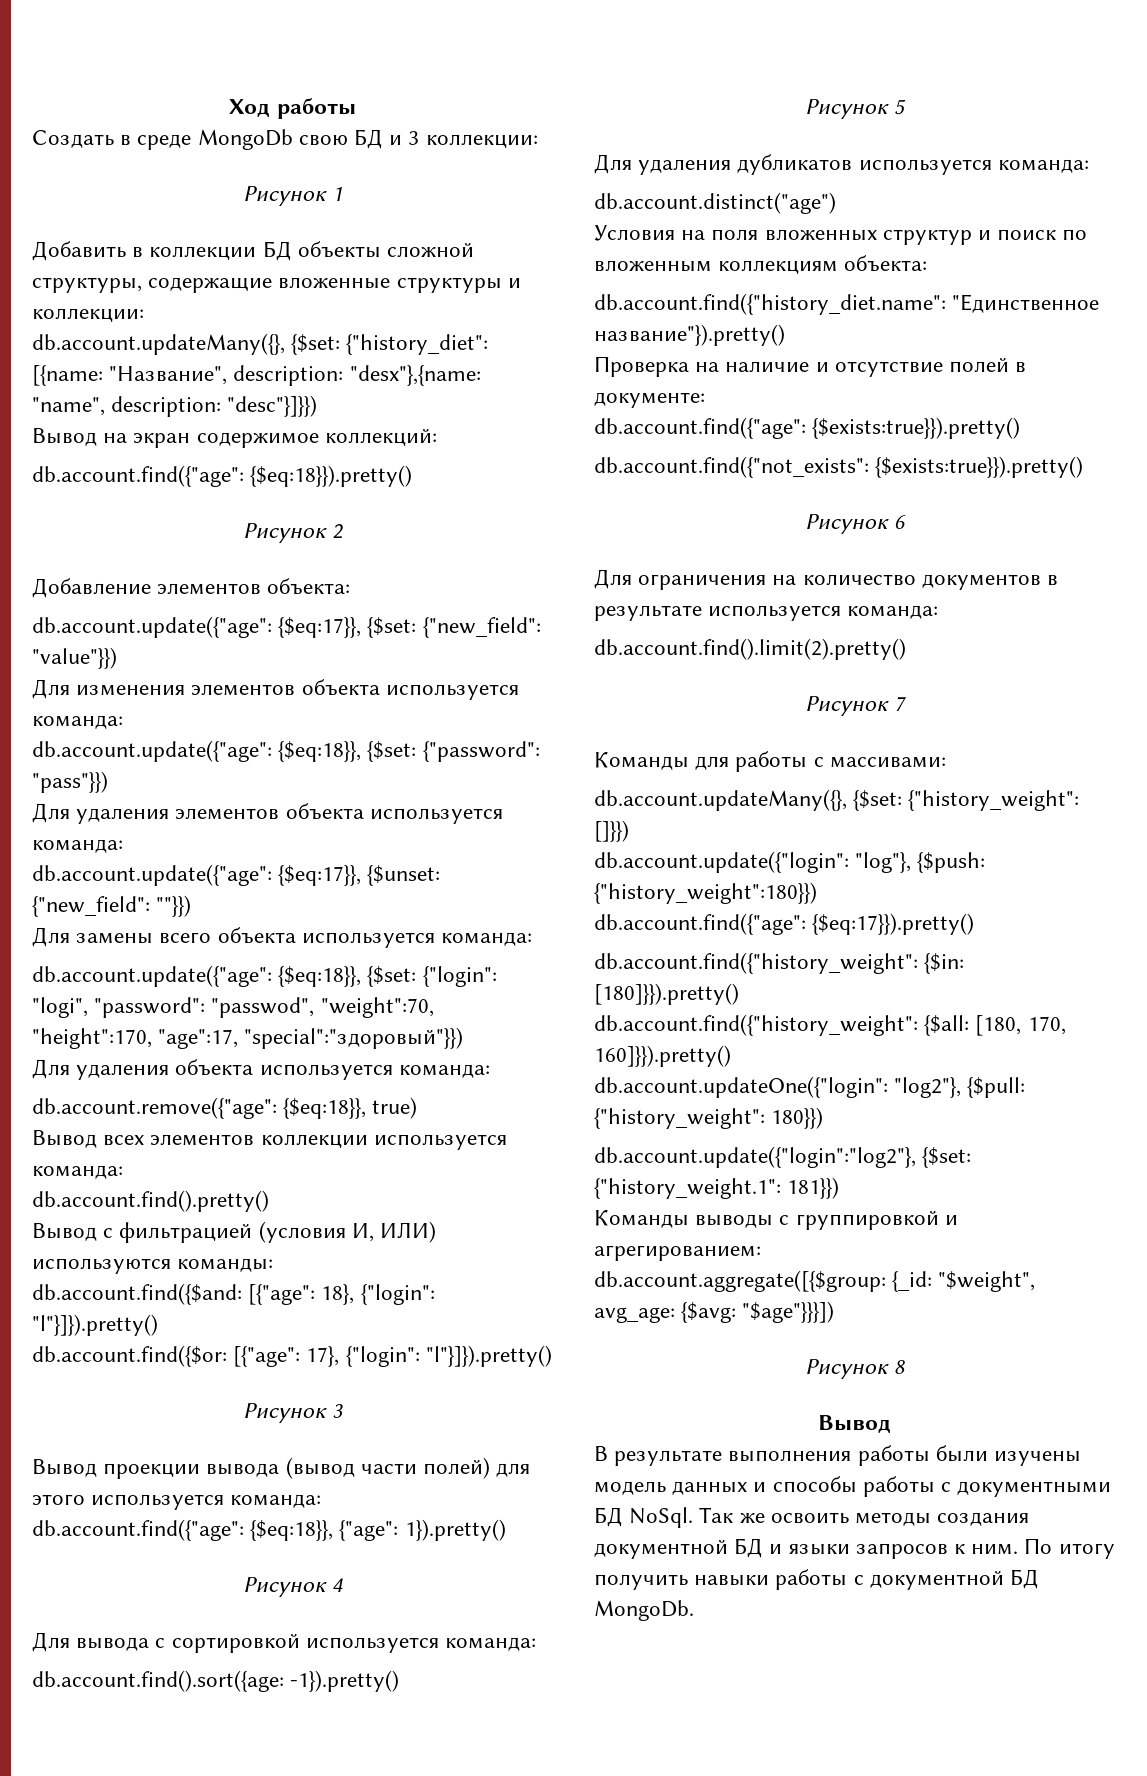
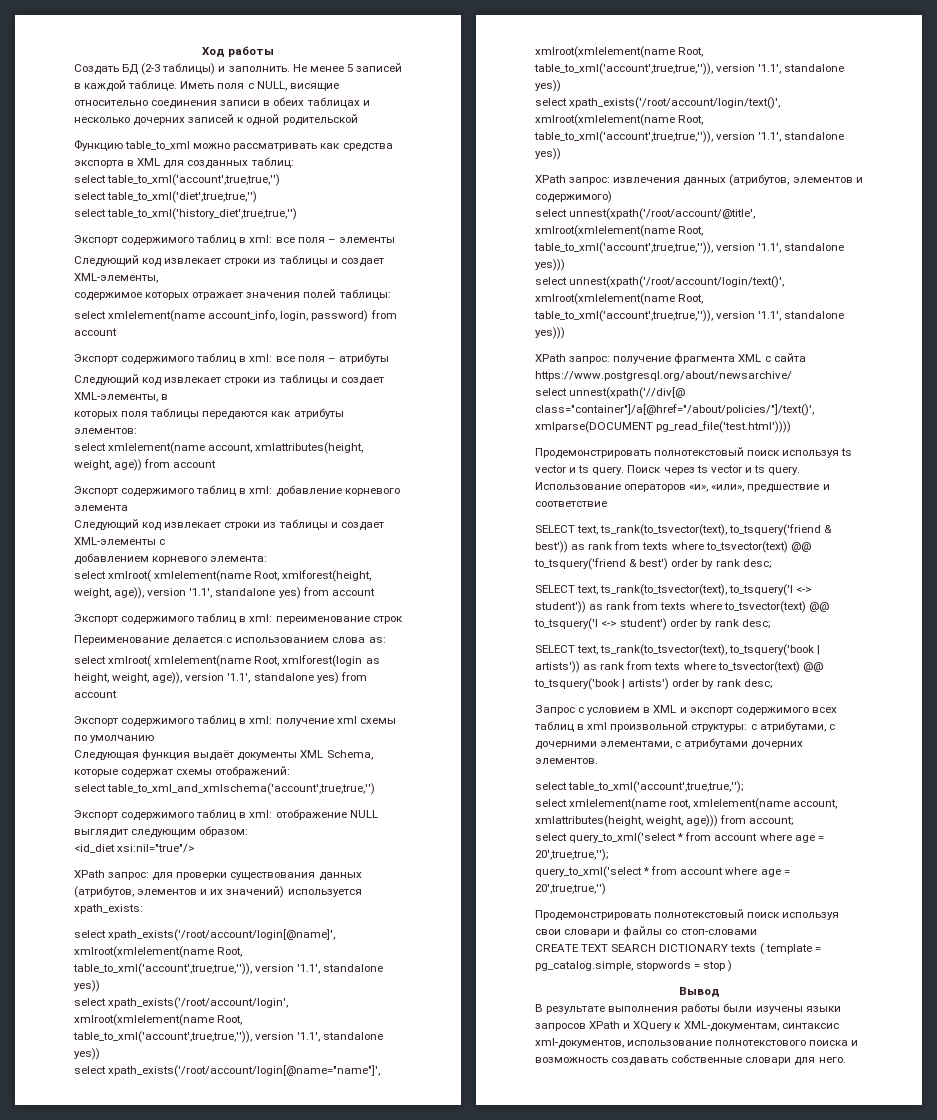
[120,129,538,150] [243,186,343,206] [32,241,475,261] [32,277,521,293] [32,308,144,322] [32,333,489,355] [32,365,481,386] [32,395,318,417] [32,428,437,448] [32,465,413,487] [243,523,343,543] [32,578,351,598] [32,616,541,638] [32,647,117,669] [32,679,519,700] [32,715,123,729] [32,740,540,762] [32,771,108,793] [32,803,503,824] [32,839,123,853] [32,864,441,886] [32,895,192,917] [32,927,533,948] [32,965,497,987] [32,997,434,1018] [32,1027,464,1049] [32,1059,490,1080] [32,1097,418,1119] [32,1130,507,1150] [32,1165,123,1179] [32,1190,269,1212] [32,1221,437,1243] [32,1258,274,1274] [32,1283,435,1305] [32,1314,158,1336] [32,1345,552,1367] [243,1403,343,1423] [32,1457,531,1479] [32,1494,322,1510] [32,1519,506,1541] [243,1577,343,1597] [32,1632,537,1653] [32,1670,400,1692] [805,99,906,119] [594,154,1089,175] [594,192,836,214] [594,225,1088,245] [594,255,928,274] [594,293,1100,315] [594,324,785,346] [594,356,1027,377] [594,392,705,408] [594,417,1021,439] [594,456,1084,478] [805,514,906,534] [594,569,1059,590] [594,605,939,621] [594,638,906,660] [805,696,906,716] [594,751,946,772] [594,789,1080,811] [594,820,629,842] [594,851,986,873] [594,882,817,904] [594,913,975,935] [594,952,965,974] [594,983,739,1005] [594,1014,1066,1036] [594,1045,731,1067] [594,1076,1026,1098] [594,1107,824,1129] [594,1146,972,1168] [594,1177,840,1199] [594,1210,958,1230] [594,1245,761,1261] [594,1270,1036,1292] [594,1301,835,1323] [805,1359,905,1379] в среде MongoDb свою БД и 3 коллекции: // Рисунок 1 // Добавить в коллекции БД объекты сложной структуры, содержащие вложенные структуры и коллекции: // db.account.updateMany({}, {$set: {"history_diet": [{name: "Название", description: "desx"},{name: "name", description: "desc"}]}}) // Вывод на экран содержимое коллекций: // db.account.find({"age": {$eq:18}}).pretty() // Рисунок 2 // Добавление элементов объекта: // db.account.update({"age": {$eq:17}}, {$set: {"new_field": "value"}}) // Для изменения элементов объекта используется команда: // db.account.update({"age": {$eq:18}}, {$set: {"password": "pass"}}) // Для удаления элементов объекта используется команда: // db.account.update({"age": {$eq:17}}, {$unset: {"new_field": ""}}) // Для замены всего объекта используется команда: // db.account.update({"age": {$eq:18}}, {$set: {"login": "logi", "password": "passwod", "weight":70, "height":170, "age":17, "special":"здоровый"}}) // Для удаления объекта используется команда: // db.account.remove({"age": {$eq:18}}, true) // Вывод всех элементов коллекции используется команда: // db.account.find().pretty() // Вывод с фильтрацией (условия И, ИЛИ) используются команды: // db.account.find({$and: [{"age": 18}, {"login": "l"}]}).pretty() // db.account.find({$or: [{"age": 17}, {"login": "l"}]}).pretty() // Рисунок 3 // Вывод проекции вывода (вывод части полей) для этого используется команда: // db.account.find({"age": {$eq:18}}, {"age": 1}).pretty() // Рисунок 4 // Для вывода с сортировкой используется команда: // db.account.find().sort({age: -1}).pretty() // Рисунок 5 // Для удаления дубликатов используется команда: // db.account.distinct("age") // Условия на поля вложенных структур и поиск по вложенным коллекциям объекта: // db.account.find({"history_diet.name": "Единственное название"}).pretty() // Проверка на наличие и отсутствие полей в документе: // db.account.find({"age": {$exists:true}}).pretty() // db.account.find({"not_exists": {$exists:true}}).pretty() // Рисунок 6 // Для ограничения на количество документов в результате используется команда: // db.account.find().limit(2).pretty() // Рисунок 7 // Команды для работы с массивами: // db.account.updateMany({}, {$set: {"history_weight": []}}) // db.account.update({"login": "log"}, {$push: {"history_weight":180}}) // db.account.find({"age": {$eq:17}}).pretty() // db.account.find({"history_weight": {$in: [180]}}).pretty() // db.account.find({"history_weight": {$all: [180, 170, 160]}}).pretty() // db.account.updateOne({"login": "log2"}, {$pull: {"history_weight": 180}}) // db.account.update({"login":"log2"}, {$set: {"history_weight.1": 181}}) // Команды выводы с группировкой и агрегированием: // db.account.aggregate([{$group: {_id: "$weight", avg_age: {$avg: "$age"}}}]) // Рисунок 8 -> [122,63,402,75] [74,80,339,92] [74,97,370,109] [74,114,358,126] [74,140,393,152] [74,157,294,169] [74,174,281,186] [74,191,258,203] [74,208,298,220] [74,234,395,246] [74,255,384,267] [74,273,158,283] [74,289,391,301] [74,310,397,322] [74,328,117,336] [74,353,389,365] [74,374,384,386] [74,392,169,402] [74,408,344,420] [74,428,137,434] [74,442,364,454] [74,459,217,471] [74,485,400,497] [74,505,128,511] [74,519,384,531] [74,537,166,545] [74,553,268,565] [74,570,372,582] [74,587,375,599] [74,613,403,625] [74,635,386,646] [74,655,380,667] [74,672,367,684] [74,690,117,698] [74,715,396,727] [74,735,155,743] [74,749,373,761] [74,766,291,778] [74,783,376,795] [74,809,378,821] [74,826,249,838] [74,844,196,853] [74,870,362,881] [74,886,362,898] [74,904,143,914] [74,929,336,941] [74,946,243,958] [73,963,384,975] [74,980,100,992] [74,997,289,1009] [74,1014,243,1026] [73,1031,384,1043] [74,1048,100,1060] [74,1065,381,1077] [535,46,704,58] [534,63,845,75] [535,80,561,92] [535,97,781,109] [535,114,704,126] [534,131,845,143] [535,148,561,160] [535,174,863,186] [535,191,612,203] [535,208,756,220] [535,225,704,237] [534,242,845,254] [535,259,565,271] [535,276,785,288] [535,293,704,305] [534,310,845,322] [535,327,565,339] [535,353,806,364] [535,371,792,381] [535,387,686,399] [535,404,814,416] [535,421,792,433] [535,447,853,459] [535,465,801,475] [535,482,830,493] [535,501,607,507] [535,524,833,536] [535,541,811,553] [534,558,772,570] [535,584,813,596] [535,601,829,613] [534,618,771,630] [535,644,821,656] [535,661,823,673] [534,678,773,690] [535,705,837,716] [534,721,835,732] [535,738,804,750] [535,758,598,764] [535,781,745,793] [535,798,838,810] [535,815,795,827] [535,832,824,844] [535,849,609,861] [535,866,790,878] [535,883,606,895] [535,909,840,921] [535,926,757,937] [535,943,821,955] [535,960,733,972] БД (2-3 таблицы) и заполнить. Не менее 5 записей в каждой таблице. Иметь поля с NULL, висящие относительно соединения записи в обеих таблицах и несколько дочерних записей к одной родительской // Функцию table_to_xml можно рассматривать как средства экспорта в XML для созданных таблиц: // select table_to_xml('account',true,true,'') // select table_to_xml('diet',true,true,'') // select table_to_xml('history_diet',true,true,'') // Экспорт содержимого таблиц в xml: все поля – элементы // Следующий код извлекает строки из таблицы и создает XML-элементы, // содержимое которых отражает значения полей таблицы: // select xmlelement(name account_info, login, password) from account // Экспорт содержимого таблиц в xml: все поля – атрибуты // Следующий код извлекает строки из таблицы и создает XML-элементы, в // которых поля таблицы передаются как атрибуты элементов: // select xmlelement(name account, xmlattributes(height, weight, age)) from account // Экспорт содержимого таблиц в xml: добавление корневого элемента // Следующий код извлекает строки из таблицы и создает XML-элементы с // добавлением корневого элемента: // select xmlroot( xmlelement(name Root, xmlforest(height, weight, age)), version '1.1', standalone yes) from account // Экспорт содержимого таблиц в xml: переименование строк // Переименование делается с использованием слова as: // select xmlroot( xmlelement(name Root, xmlforest(login as height, weight, age)), version '1.1', standalone yes) from account // Экспорт содержимого таблиц в xml: получение xml схемы по умолчанию // Следующая функция выдаёт документы XML Schema, которые содержат схемы отображений: // select table_to_xml_and_xmlschema('account',true,true,'') // Экспорт содержимого таблиц в xml: отображение NULL выглядит следующим образом: // <id_diet xsi:nil="true"/> // XPath запрос: для проверки существования данных (атрибутов, элементов и их значений) используется xpath_exists: // select xpath_exists('/root/account/login[@name]', xmlroot(xmlelement(name Root, table_to_xml('account',true,true,'')), version '1.1', standalone yes)) // select xpath_exists('/root/account/login', xmlroot(xmlelement(name Root, table_to_xml('account',true,true,'')), version '1.1', standalone yes)) // select xpath_exists('/root/account/login[@name="name"]', xmlroot(xmlelement(name Root, table_to_xml('account',true,true,'')), version '1.1', standalone yes)) // select xpath_exists('/root/account/login/text()', xmlroot(xmlelement(name Root, table_to_xml('account',true,true,'')), version '1.1', standalone yes)) // XPath запрос: извлечения данных (атрибутов, элементов и содержимого) // select unnest(xpath('/root/account/@title', xmlroot(xmlelement(name Root, table_to_xml('account',true,true,'')), version '1.1', standalone yes))) // select unnest(xpath('/root/account/login/text()', xmlroot(xmlelement(name Root, table_to_xml('account',true,true,'')), version '1.1', standalone yes))) // XPath запрос: получение фрагмента XML с сайта https://www.postgresql.org/about/newsarchive/ // select unnest(xpath('//div[@ class="container"]/a[@href="/about/policies/"]/text()', xmlparse(DOCUMENT pg_read_file('test.html')))) // Продемонстрировать полнотекстовый поиск используя ts vector и ts query. Поиск через ts vector и ts query. Использование операторов «и», «или», предшествие и соответствие // SELECT text, ts_rank(to_tsvector(text), to_tsquery('friend & best')) as rank from texts where to_tsvector(text) @@ to_tsquery('friend & best') order by rank desc; // SELECT text, ts_rank(to_tsvector(text), to_tsquery('I <-> student')) as rank from texts where to_tsvector(text) @@ to_tsquery('I <-> student') order by rank desc; // SELECT text, ts_rank(to_tsvector(text), to_tsquery('book | artists')) as rank from texts where to_tsvector(text) @@ to_tsquery('book | artists') order by rank desc; // Запрос с условием в XML и экспорт содержимого всех таблиц в xml произвольной структуры: с атрибутами, с дочерними элементами, с атрибутами дочерних элементов. // select table_to_xml('account',true,true,''); // select xmlelement(name root, xmlelement(name account, xmlattributes(height, weight, age))) from account; // select query_to_xml('select * from account where age = 20',true,true,''); // query_to_xml('select * from account where age = 20',true,true,'') // Продемонстрировать полнотекстовый поиск используя свои словари и файлы со стоп-словами // CREATE TEXT SEARCH DICTIONARY texts ( template = pg_catalog.simple, stopwords = stop )
[594,1476,1112,1497] [594,1507,1030,1528] [594,1538,1115,1559] [594,1569,1040,1590] [594,1600,694,1621] модель данных и способы работы с документными БД NoSql. Так же освоить методы создания документной БД и языки запросов к ним. По итогу получить навыки работы с документной БД MongoDb. -> [805,1006,841,1012] [535,1021,839,1032] [535,1038,859,1049] [535,1054,846,1066] языки запросов XPath и XQuery к XML-документам, синтаксис xml-документов, использование полнотекстового поиска и возможность создавать собственные словари для него.

